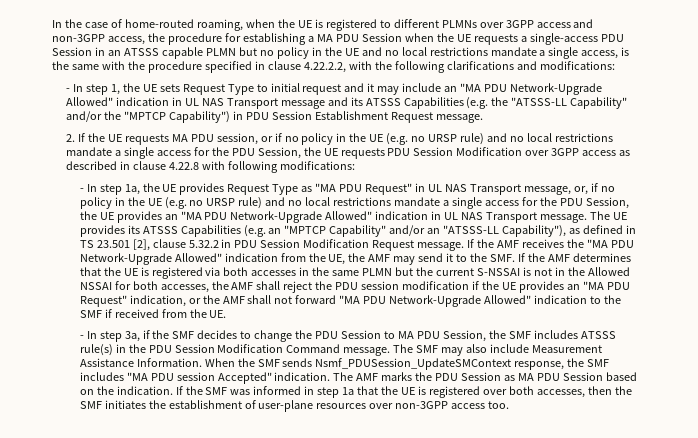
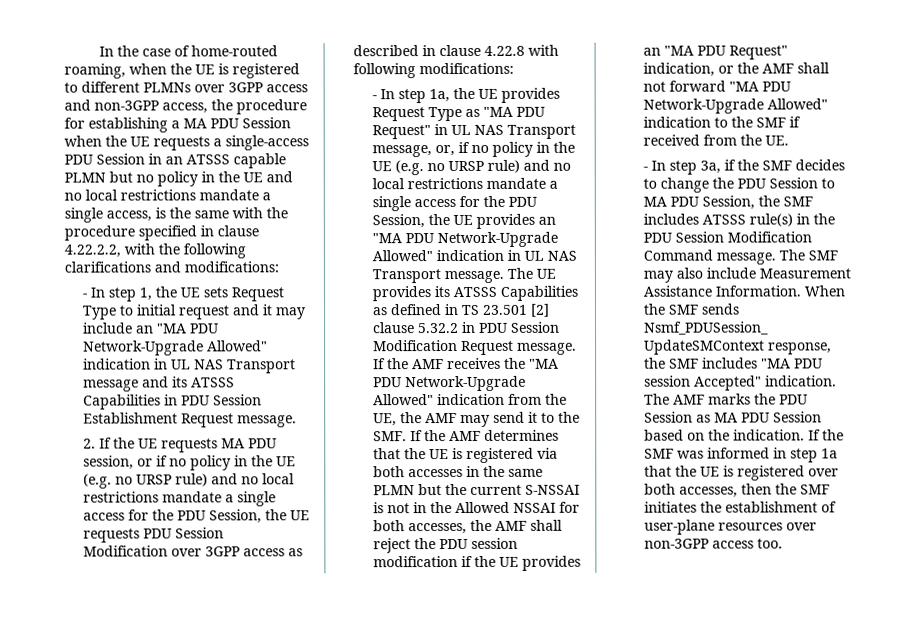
[466,97,628,109] [65,111,230,123] (e.g. the "ATSSS-LL Capability" and/or the "MPTCP Capability") -> (162, 402) none
[243,225,567,237] (e.g. an "MPTCP Capability" and/or an "ATSSS-LL Capability"), -> (578, 293) none
[132,239,150,251] [2], -> [529,303,549,317] [2]

